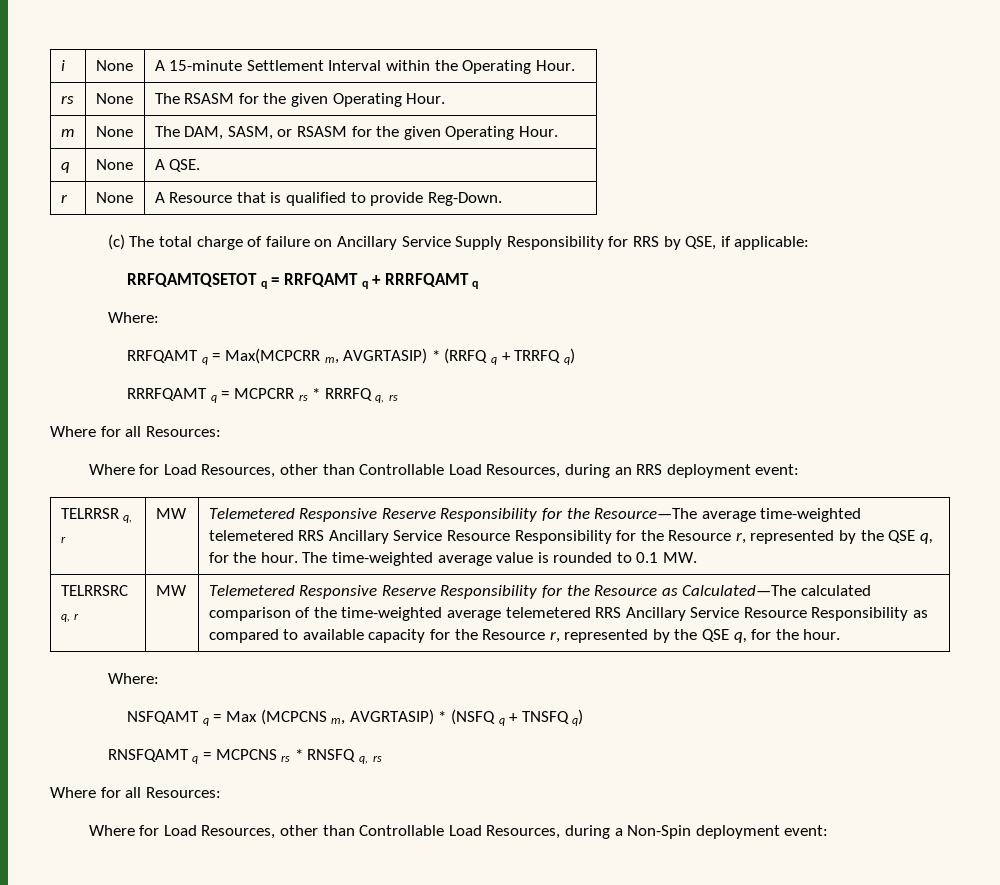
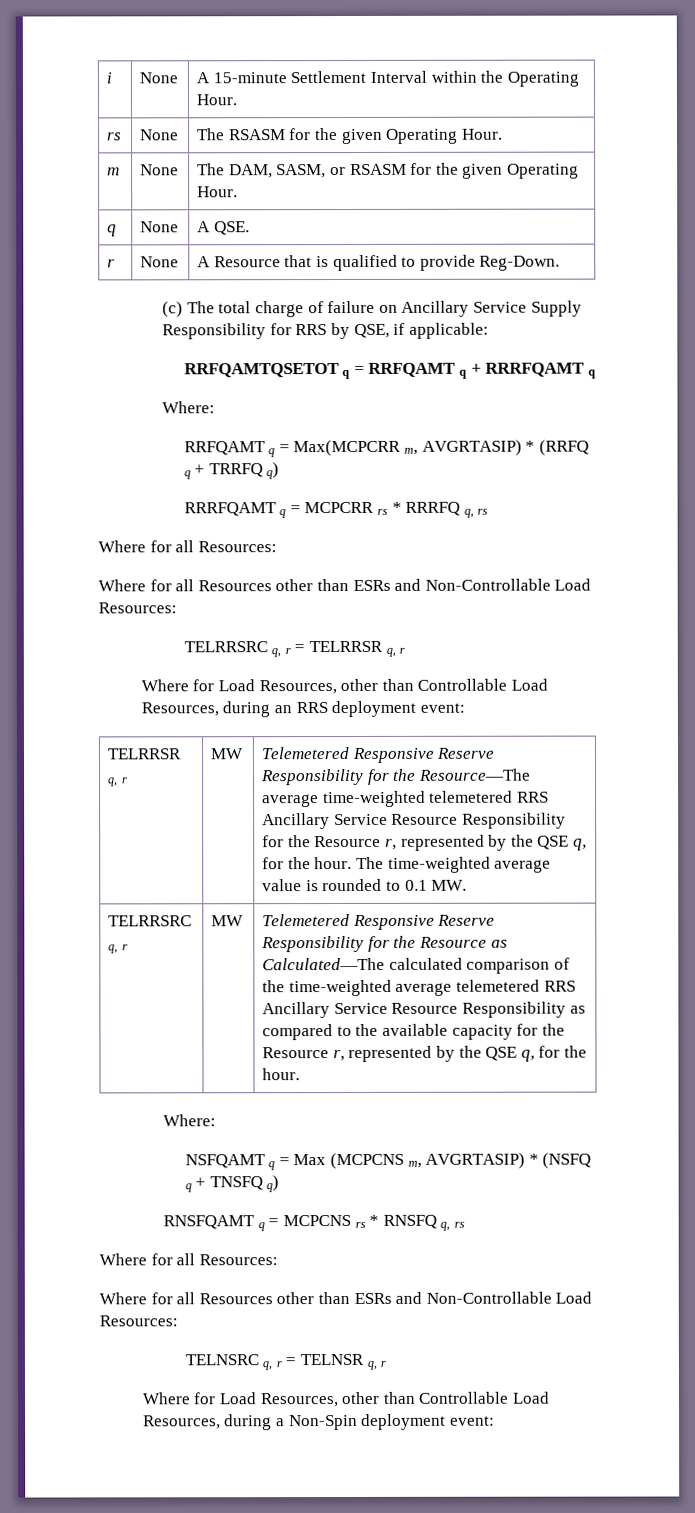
(221, 431) none -> [98,578,592,592] [98,602,177,614] [183,640,406,658] // Where for all Resources other than ESRs and Non-Controllable Load Resources: // TELRRSRC q, r = TELRRSR q, r
(299, 634) none -> [355,1023,379,1036] the
(221, 792) none -> [99,1291,593,1305] [99,1315,178,1327] [184,1353,387,1371] // Where for all Resources other than ESRs and Non-Controllable Load Resources: // TELNSRC q, r = TELNSR q, r

